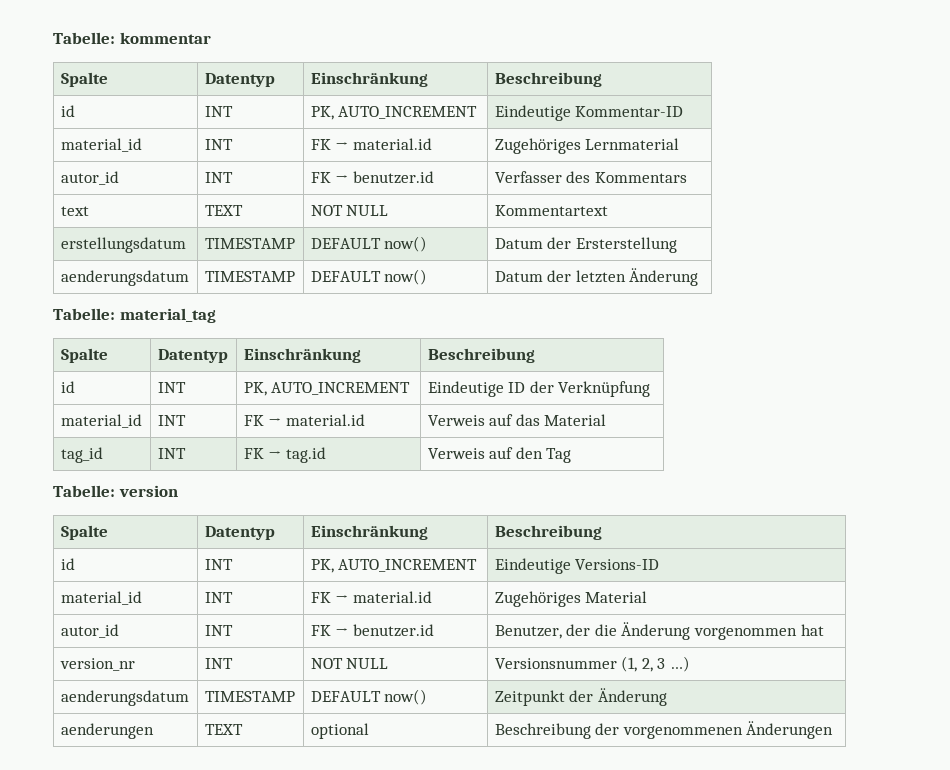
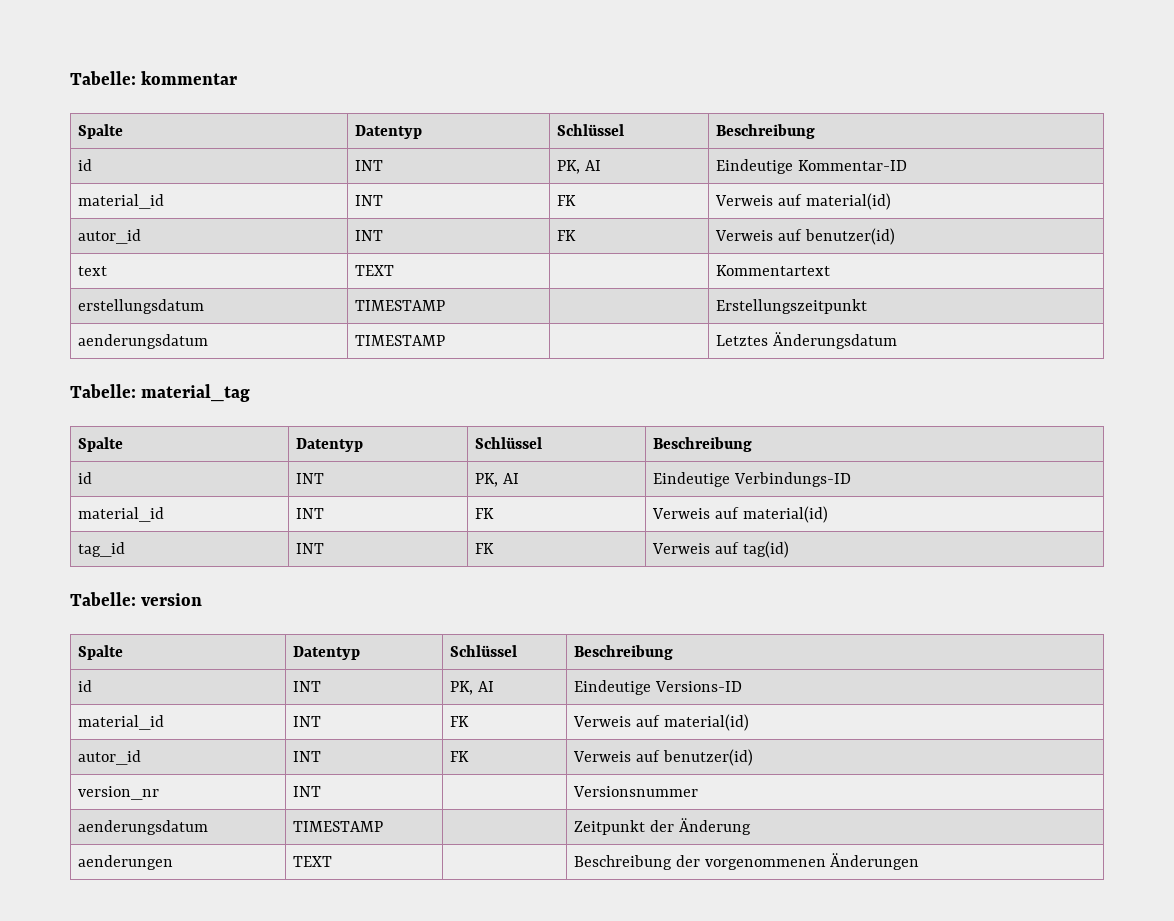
[310,72,428,87] [494,72,602,87] [60,105,75,117] [204,106,233,117] [310,106,478,120] Einschränkung | Beschreibung // id | INT | PK, AUTO_INCREMENT -> [557,124,625,136] [716,124,816,139] [78,159,93,171] [355,160,384,171] [557,160,601,174] Schlüssel | Beschreibung // id | INT | PK, AI
[335,138,432,150] [494,138,680,154] [60,171,119,185] [204,172,233,183] [310,171,434,184] [494,171,687,183] → material.id | Zugehöriges Lernmaterial // autor_id | INT | FK → benutzer.id | Verfasser des Kommentars -> [715,193,891,210] [78,229,142,244] [355,230,384,241] [557,230,577,241] [715,228,895,245] | Verweis auf material(id) // autor_id | INT | FK | Verweis auf benutzer(id)
[310,205,389,216] NOT NULL -> (395, 270) none
[310,236,428,252] [494,237,677,253] [60,270,189,286] [204,271,295,282] [310,269,428,285] [494,268,699,286] DEFAULT now() | Datum der Ersterstellung // aenderungsdatum | TIMESTAMP | DEFAULT now() | Datum der letzten Änderung -> [716,299,868,314] [78,334,209,349] [355,335,446,346] [716,332,897,349] | Erstellungszeitpunkt // aenderungsdatum | TIMESTAMP | | Letztes Änderungsdatum
[243,348,361,363] [427,348,535,363] [60,381,75,393] [157,382,186,393] [243,382,411,396] [427,381,651,397] [60,414,142,428] [157,415,186,426] [243,414,365,426] [427,414,607,426] Einschränkung | Beschreibung // id | INT | PK, AUTO_INCREMENT | Eindeutige ID der Verknüpfung // material_id | INT | FK → material.id | Verweis auf das Material -> [475,437,543,449] [653,437,753,452] [78,472,93,484] [296,473,325,484] [475,473,519,487] [653,472,851,487] [78,507,165,522] [296,508,325,519] [475,508,495,519] [652,506,828,523] Schlüssel | Beschreibung // id | INT | PK, AI | Eindeutige Verbindungs-ID // material_id | INT | FK | Verweis auf material(id)
[268,447,326,463] [427,447,572,463] → tag.id | Verweis auf den Tag -> [652,541,789,558] | Verweis auf tag(id)
[310,525,428,540] [494,525,602,540] [60,558,75,570] [204,559,233,570] [310,559,478,573] Einschränkung | Beschreibung // id | INT | PK, AUTO_INCREMENT -> [450,645,518,657] [574,645,674,660] [78,680,93,692] [293,681,322,692] [450,681,494,695] Schlüssel | Beschreibung // id | INT | PK, AI
[335,591,432,603] [494,591,648,607] [60,624,119,638] [204,625,233,636] [310,624,434,637] [494,622,824,640] → material.id | Zugehöriges Material // autor_id | INT | FK → benutzer.id | Benutzer, der die Änderung vorgenommen hat -> [573,714,749,731] [78,750,142,765] [293,751,322,762] [450,751,470,762] [573,749,753,766] | Verweis auf material(id) // autor_id | INT | FK | Verweis auf benutzer(id)
[310,658,389,669] NOT NULL -> (322, 791) none
[621,656,691,672] [60,690,189,706] [204,691,295,702] [310,689,428,705] (1, 2, 3 …) // aenderungsdatum | TIMESTAMP | DEFAULT now() -> [78,820,209,835] [293,821,384,832] // aenderungsdatum | TIMESTAMP |
[310,723,369,739] optional -> (333, 861) none

